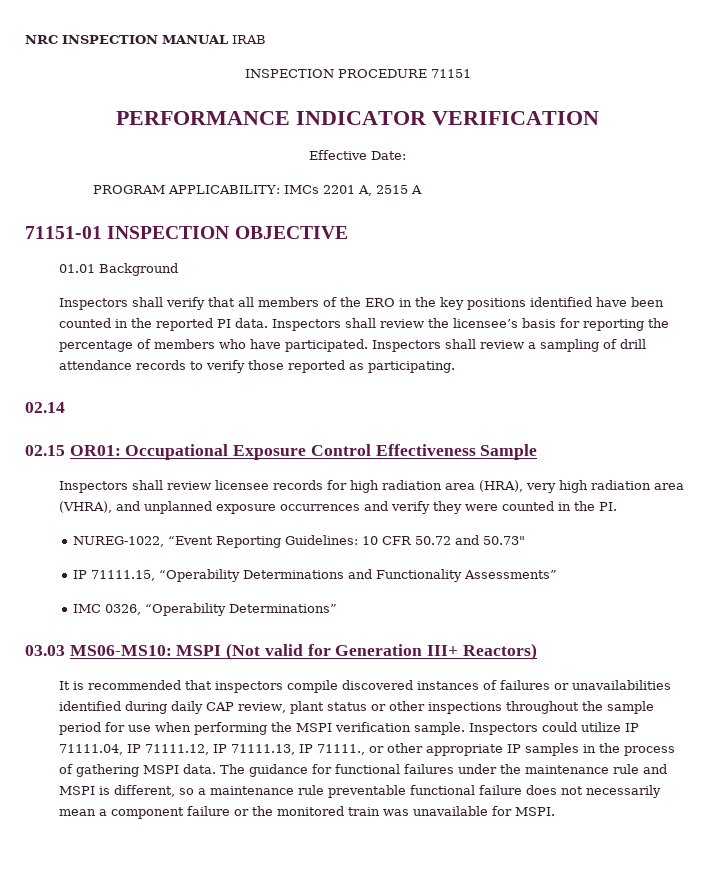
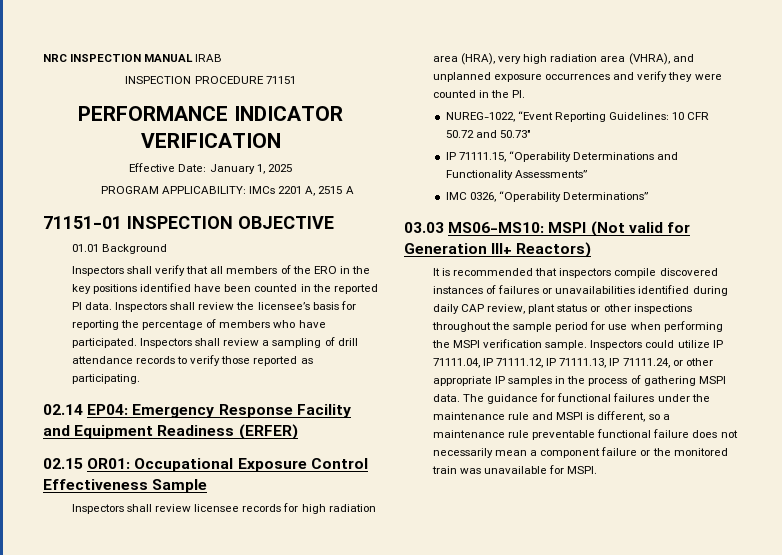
(406, 155) none -> [209,164,292,174] January 1, 2025
(65, 407) none -> [87,404,351,418] [43,424,298,440] EP04: Emergency Response Facility and Equipment Readiness (ERFER)
[317,744,366,755] 71111., -> [622,358,670,368] 71111.24,

